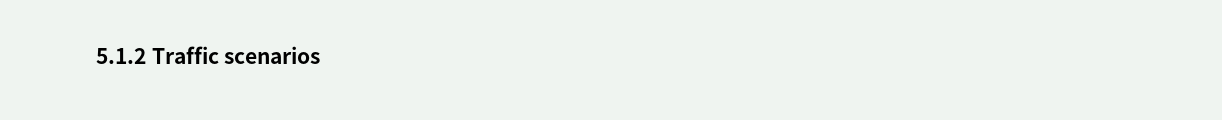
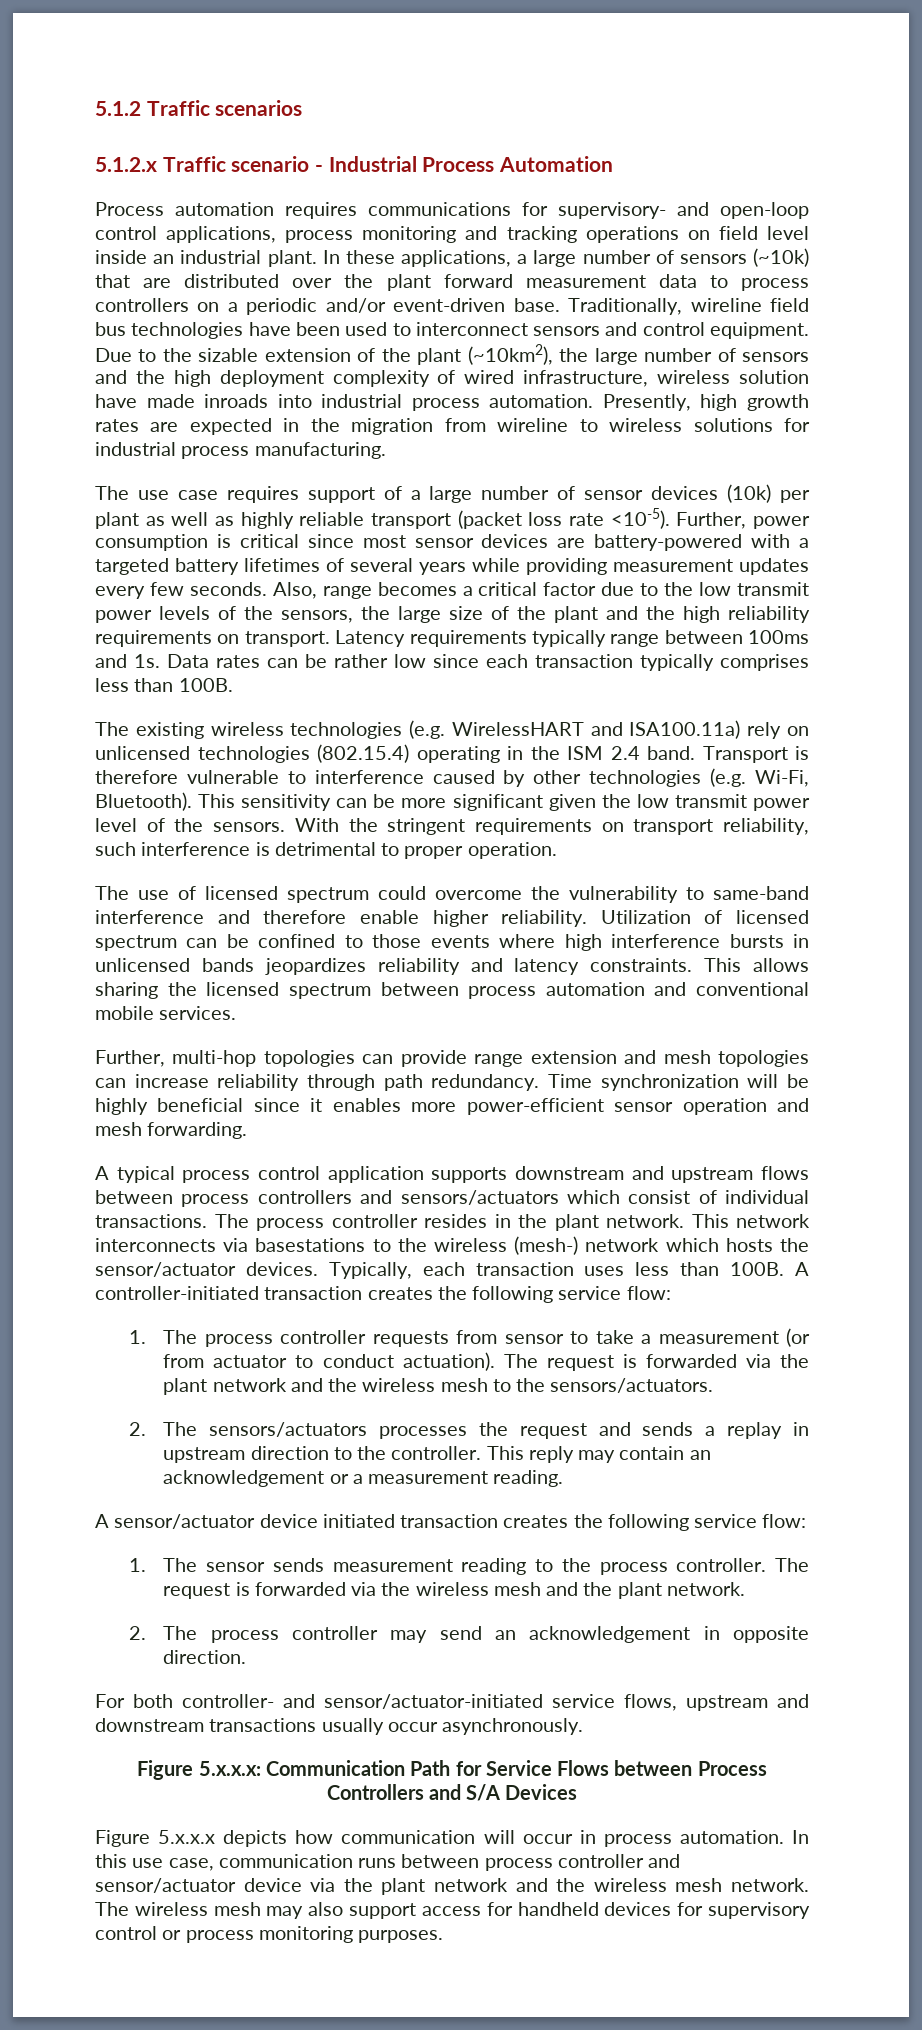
(321, 55) none -> [95,156,614,172] [95,202,809,219] [95,226,809,243] [95,248,809,267] [95,274,810,291] [95,298,810,315] [95,322,809,339] [95,344,809,365] [95,370,810,387] [95,394,809,411] [95,418,811,435] [95,442,386,459] [95,484,810,503] [95,508,810,529] [95,534,809,551] [95,558,809,575] [95,582,809,599] [95,606,810,623] [95,630,809,647] [95,654,809,671] [95,678,233,692] [95,720,810,739] [95,744,809,763] [95,768,810,787] [95,792,811,811] [95,818,809,835] [95,842,557,859] [95,886,809,903] [95,910,809,927] [95,934,810,951] [95,958,809,975] [95,982,809,999] [95,1006,237,1020] [95,1050,810,1067] [95,1074,809,1091] [95,1098,810,1115] [95,1122,248,1139] [95,1166,809,1183] [95,1190,809,1207] [95,1214,810,1231] [95,1236,809,1255] [95,1262,810,1279] [95,1286,671,1303] [129,1328,811,1347] [163,1352,810,1371] [163,1378,714,1395] [129,1422,809,1439] [163,1446,711,1463] [163,1470,564,1487] [95,1514,807,1531] [129,1558,809,1575] [163,1582,746,1599] [129,1626,810,1643] [163,1650,247,1664] [95,1694,809,1711] [95,1718,584,1735] [137,1760,767,1780] [326,1784,578,1801] [95,1830,810,1847] [95,1854,681,1871] [95,1878,810,1895] [95,1902,810,1919] [95,1926,444,1943] // 5.1.2.x Traffic scenario - Industrial Process Automation // Process automation requires communications for supervisory- and open-loop control applications, process monitoring and tracking operations on field level inside an industrial plant. In these applications, a large number of sensors (~10k) that are distributed over the plant forward measurement data to process controllers on a periodic and/or event-driven base. Traditionally, wireline field bus technologies have been used to interconnect sensors and control equipment. Due to the sizable extension of the plant (~10km2), the large number of sensors and the high deployment complexity of wired infrastructure, wireless solution have made inroads into industrial process automation. Presently, high growth rates are expected in the migration from wireline to wireless solutions for industrial process manufacturing. // The use case requires support of a large number of sensor devices (10k) per plant as well as highly reliable transport (packet loss rate <10-5). Further, power consumption is critical since most sensor devices are battery-powered with a targeted battery lifetimes of several years while providing measurement updates every few seconds. Also, range becomes a critical factor due to the low transmit power levels of the sensors, the large size of the plant and the high reliability requirements on transport. Latency requirements typically range between 100ms and 1s. Data rates can be rather low since each transaction typically comprises less than 100B. // The existing wireless technologies (e.g. WirelessHART and ISA100.11a) rely on unlicensed technologies (802.15.4) operating in the ISM 2.4 band. Transport is therefore vulnerable to interference caused by other technologies (e.g. Wi-Fi, Bluetooth). This sensitivity can be more significant given the low transmit power level of the sensors. With the stringent requirements on transport reliability, such interference is detrimental to proper operation. // The use of licensed spectrum could overcome the vulnerability to same-band interference and therefore enable higher reliability. Utilization of licensed spectrum can be confined to those events where high interference bursts in unlicensed bands jeopardizes reliability and latency constraints. This allows sharing the licensed spectrum between process automation and conventional mobile services. // Further, multi-hop topologies can provide range extension and mesh topologies can increase reliability through path redundancy. Time synchronization will be highly beneficial since it enables more power-efficient sensor operation and mesh forwarding. // A typical process control application supports downstream and upstream flows between process controllers and sensors/actuators which consist of individual transactions. The process controller resides in the plant network. This network interconnects via basestations to the wireless (mesh-) network which hosts the sensor/actuator devices. Typically, each transaction uses less than 100B. A controller-initiated transaction creates the following service flow: // 1. The process controller requests from sensor to take a measurement (or from actuator to conduct actuation). The request is forwarded via the plant network and the wireless mesh to the sensors/actuators. // 2. The sensors/actuators processes the request and sends a replay in upstream direction to the controller. This reply may contain an acknowledgement or a measurement reading. // A sensor/actuator device initiated transaction creates the following service flow: // 1. The sensor sends measurement reading to the process controller. The request is forwarded via the wireless mesh and the plant network. // 2. The process controller may send an acknowledgement in opposite direction. // For both controller- and sensor/actuator-initiated service flows, upstream and downstream transactions usually occur asynchronously. // Figure 5.x.x.x: Communication Path for Service Flows between Process Controllers and S/A Devices // Figure 5.x.x.x depicts how communication will occur in process automation. In this use case, communication runs between process controller and sensor/actuator device via the plant network and the wireless mesh network. The wireless mesh may also support access for handheld devices for supervisory control or process monitoring purposes.

